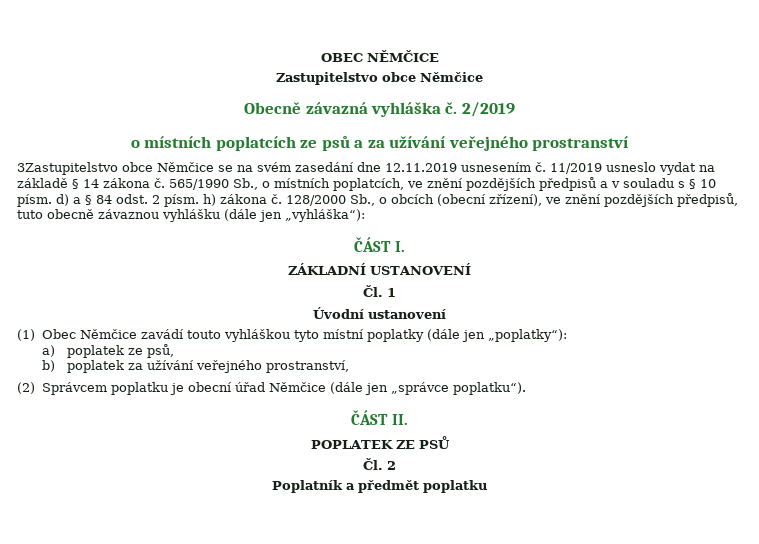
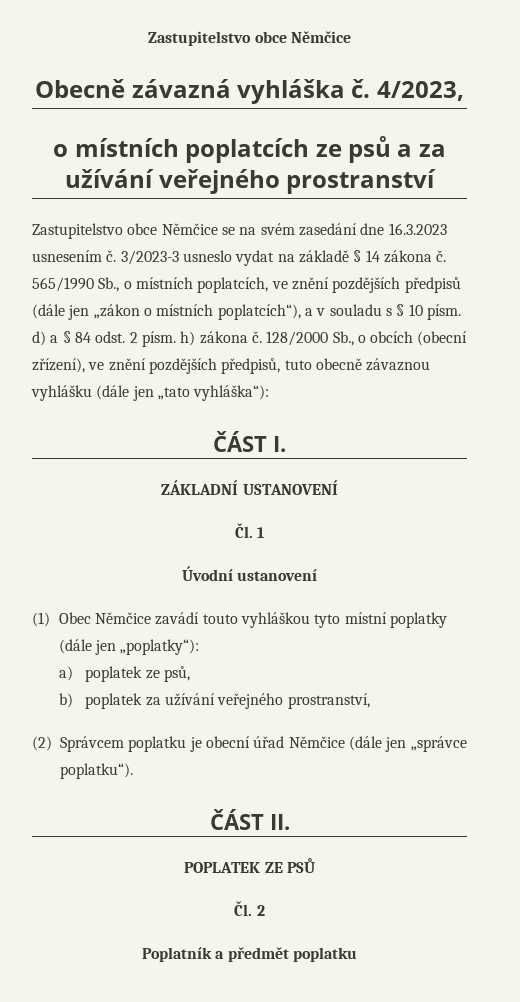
[320,50,439,62] OBEC NĚMČICE // -> (148, 38) none
[461,102,515,117] 2/2019 -> [376,81,464,101] 4/2023,
[17,162,118,175] 3Zastupitelstvo -> [32,223,123,239] Zastupitelstvo
[385,163,457,172] 12.11.2019 -> [388,223,447,235] 16.3.2023
[550,163,602,174] 11/2019 -> [120,250,179,265] 3/2023-3
(596, 184) none -> [32,304,301,320] (dále jen „zákon o místních poplatcích“),
[285,209,365,222] „vyhláška“): -> [157,385,270,401] „tato vyhláška“):

